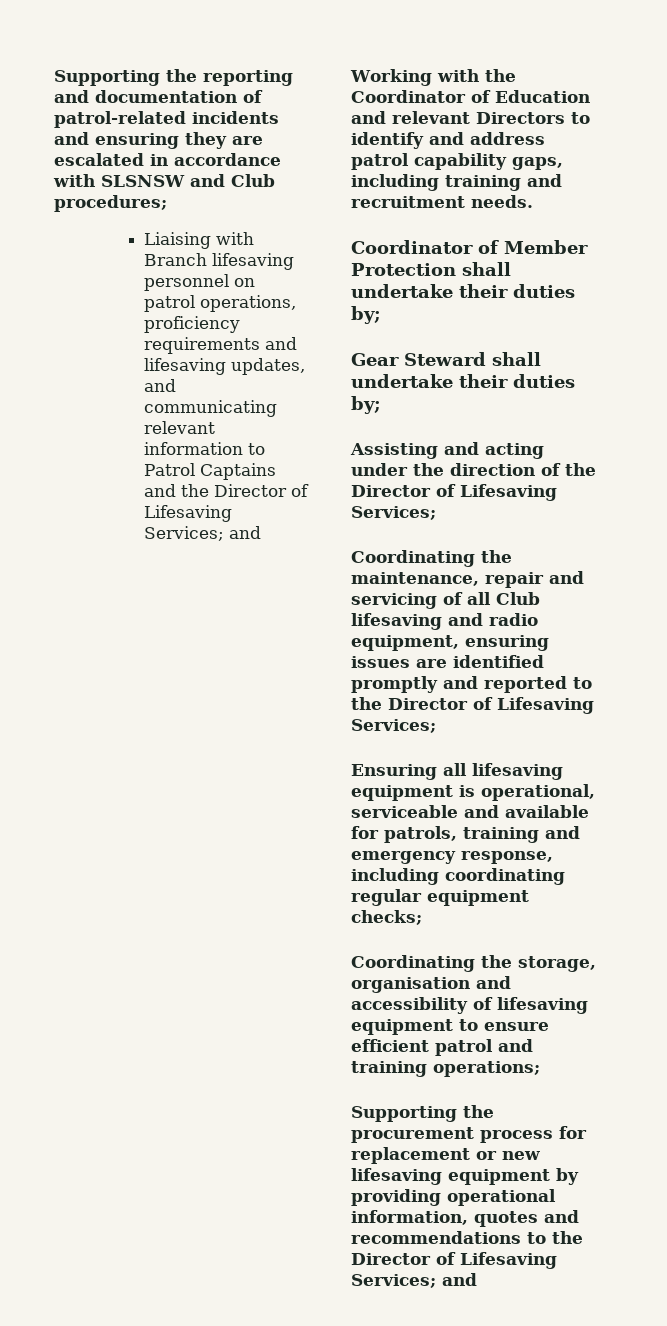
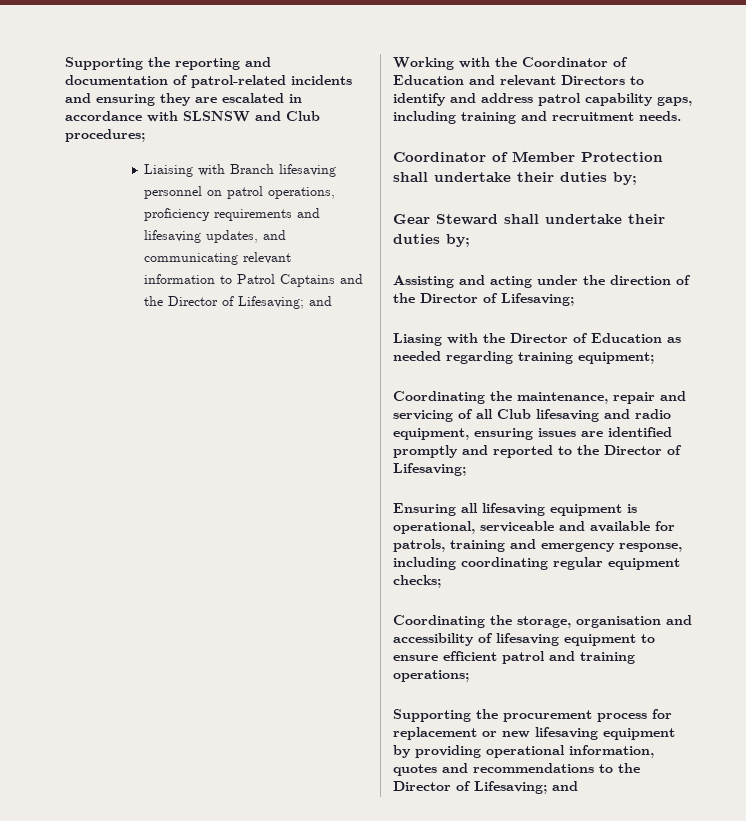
[143,505,232,522] [143,526,224,541] Lifesaving Services; -> [238,296,305,309] Lifesaving;
[460,484,557,501] [351,506,436,520] Lifesaving Services; -> [501,293,574,306] [393,333,681,346] [393,351,654,364] Lifesaving; // Liasing with the Director of Education as needed regarding training equipment;
[497,697,594,714] [351,719,436,733] Lifesaving Services; -> [393,463,466,476] Lifesaving;
[460,1252,557,1269] [351,1274,436,1288] Lifesaving Services; -> [474,781,547,794] Lifesaving;

